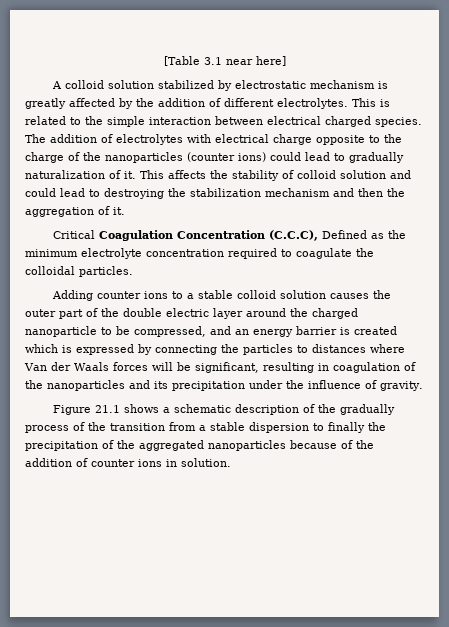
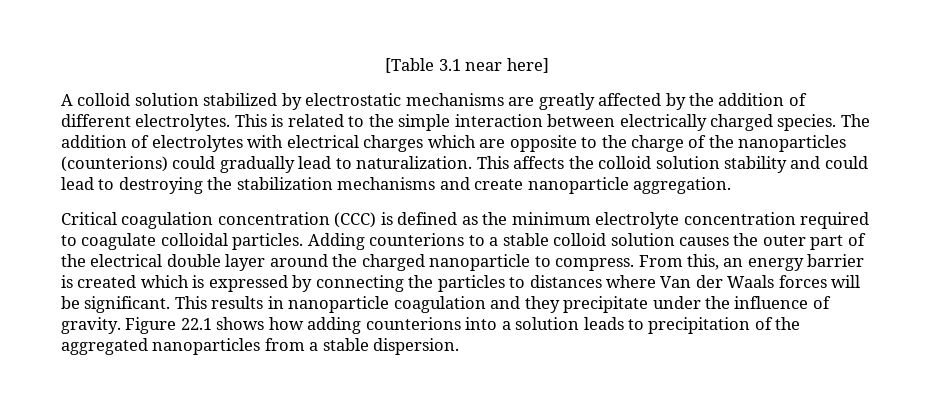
[310,80,389,89] mechanism is -> [405,93,535,106] mechanisms are
[267,116,321,125] electrical -> [619,114,707,131] electrically
[273,134,312,145] charge -> [363,135,506,152] charges which are
[187,152,404,163] [25,170,136,179] (counter ions) could lead to gradually naturalization of it. -> [61,156,473,173] (counterions) could gradually lead to naturalization.
[232,170,386,181] stability of colloid solution -> [598,156,788,173] colloid solution stability
[265,188,405,197] [25,206,125,217] [53,230,368,241] mechanism and then the aggregation of it. // Critical Coagulation Concentration (C.C.C), Defined -> [337,177,732,194] [61,212,458,229] mechanisms and create nanoparticle aggregation. // Critical coagulation concentration (CCC) is defined
[356,248,374,257] the -> (157, 241) none
[52,290,169,301] // Adding counter ions -> [307,233,465,250] Adding counterions
[123,308,209,317] double electric -> [90,254,221,267] electrical double
[116,326,231,337] be compressed, and -> [555,254,720,271] compress. From this,
[195,362,416,373] [25,380,245,391] significant, resulting in coagulation of the nanoparticles and its precipitation -> [84,296,649,313] significant. This results in nanoparticle coagulation and they precipitate
[53,404,396,415] [25,422,386,433] // Figure 21.1 shows a schematic description of the gradually process of the transition from a stable dispersion to finally the -> [125,317,645,334] Figure 22.1 shows how adding counterions into a solution leads to
[290,440,374,449] [25,458,231,467] because of the addition of counter ions in solution. -> [264,338,460,355] from a stable dispersion.

